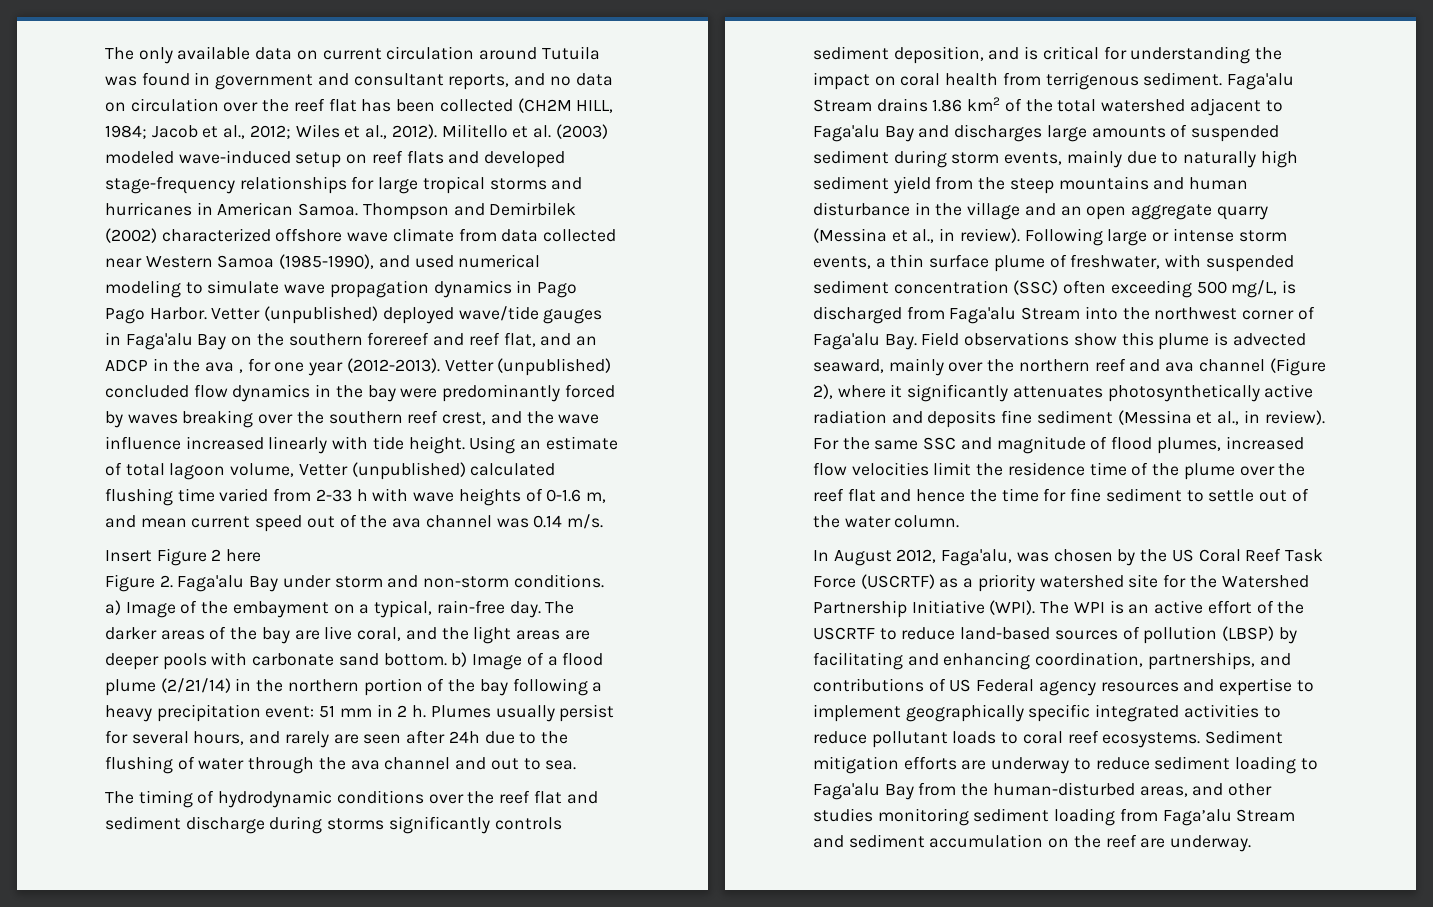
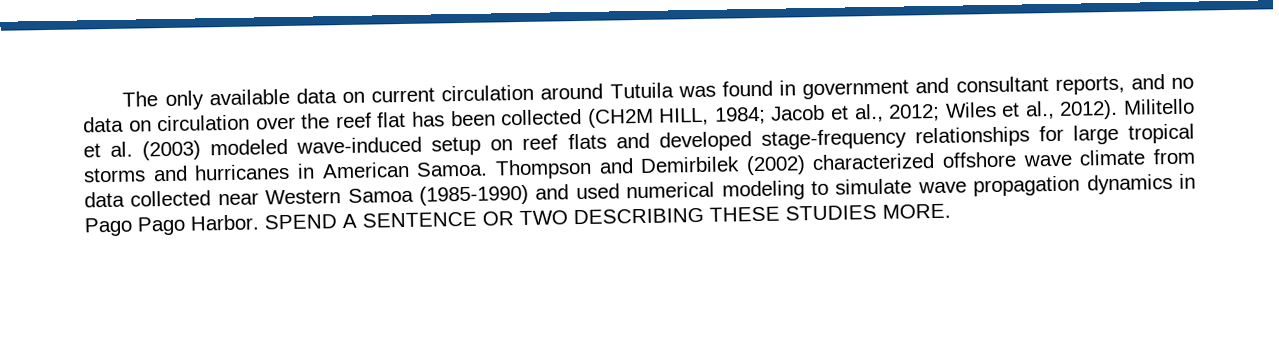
[279,254,375,269] (1985-1990), -> [419,184,529,206] (1985-1990)
[211,306,603,324] [105,332,597,350] [105,358,612,376] [105,384,615,402] [105,410,600,428] [105,436,618,454] [105,462,556,480] [105,488,606,506] [105,514,603,532] [105,548,262,566] [105,574,604,592] [105,600,575,618] [105,626,590,644] [105,652,604,670] [105,678,603,696] [105,704,615,722] [105,730,568,748] [105,756,577,774] [105,790,598,808] [105,816,562,834] [813,46,1283,64] [813,72,1295,90] [813,97,1283,116] [813,124,1280,142] [813,150,1298,168] [813,176,1249,194] [813,202,1268,220] [813,228,1287,246] [813,254,1294,272] [813,280,1297,298] [813,306,1315,324] [813,332,1306,350] [813,358,1326,376] [813,384,1314,402] [813,410,1325,428] [813,436,1304,454] [813,462,1306,480] [813,488,1309,502] [813,515,960,528] [813,548,1323,566] [813,574,1309,592] [813,600,1305,618] [813,626,1297,644] [813,652,1291,670] [813,678,1314,696] [813,704,1281,722] [813,730,1284,748] [813,756,1318,774] [813,782,1273,800] [813,808,1296,826] [813,834,1252,852] Vetter (unpublished) deployed wave/tide gauges in Faga'alu Bay on the southern forereef and reef flat, and an ADCP in the ava , for one year (2012-2013). Vetter (unpublished) concluded flow dynamics in the bay were predominantly forced by waves breaking over the southern reef crest, and the wave influence increased linearly with tide height. Using an estimate of total lagoon volume, Vetter (unpublished) calculated flushing time varied from 2-33 h with wave heights of 0-1.6 m, and mean current speed out of the ava channel was 0.14 m/s. // Insert Figure 2 here // Figure 2. Faga'alu Bay under storm and non-storm conditions. a) Image of the embayment on a typical, rain-free day. The darker areas of the bay are live coral, and the light areas are deeper pools with carbonate sand bottom. b) Image of a flood plume (2/21/14) in the northern portion of the bay following a heavy precipitation event: 51 mm in 2 h. Plumes usually persist for several hours, and rarely are seen after 24h due to the flushing of water through the ava channel and out to sea. // The timing of hydrodynamic conditions over the reef flat and sediment discharge during storms significantly controls sediment deposition, and is critical for understanding the impact on coral health from terrigenous sediment. Faga'alu Stream drains 1.86 km2 of the total watershed adjacent to Faga'alu Bay and discharges large amounts of suspended sediment during storm events, mainly due to naturally high sediment yield from the steep mountains and human disturbance in the village and an open aggregate quarry (Messina et al., in review). Following large or intense storm events, a thin surface plume of freshwater, with suspended sediment concentration (SSC) often exceeding 500 mg/L, is discharged from Faga'alu Stream into the northwest corner of Faga'alu Bay. Field observations show this plume is advected seaward, mainly over the northern reef and ava channel (Figure 2), where it significantly attenuates photosynthetically active radiation and deposits fine sediment (Messina et al., in review). For the same SSC and magnitude of flood plumes, increased flow velocities limit the residence time of the plume over the reef flat and hence the time for fine sediment to settle out of the water column. // In August 2012, Faga'alu, was chosen by the US Coral Reef Task Force (USCRTF) as a priority watershed site for the Watershed Partnership Initiative (WPI). The WPI is an active effort of the USCRTF to reduce land-based sources of pollution (LBSP) by facilitating and enhancing coordination, partnerships, and contributions of US Federal agency resources and expertise to implement geographically specific integrated activities to reduce pollutant loads to coral reef ecosystems. Sediment mitigation efforts are underway to reduce sediment loading to Faga'alu Bay from the human-disturbed areas, and other studies monitoring sediment loading from Faga’alu Stream and sediment accumulation on the reef are underway. -> [264,203,951,230] SPEND A SENTENCE OR TWO DESCRIBING THESE STUDIES MORE.

